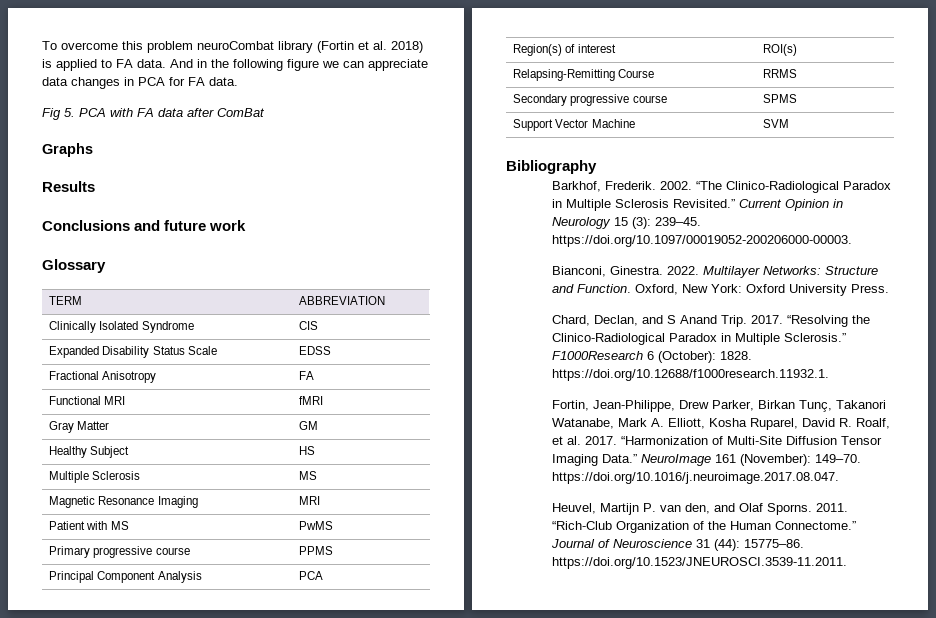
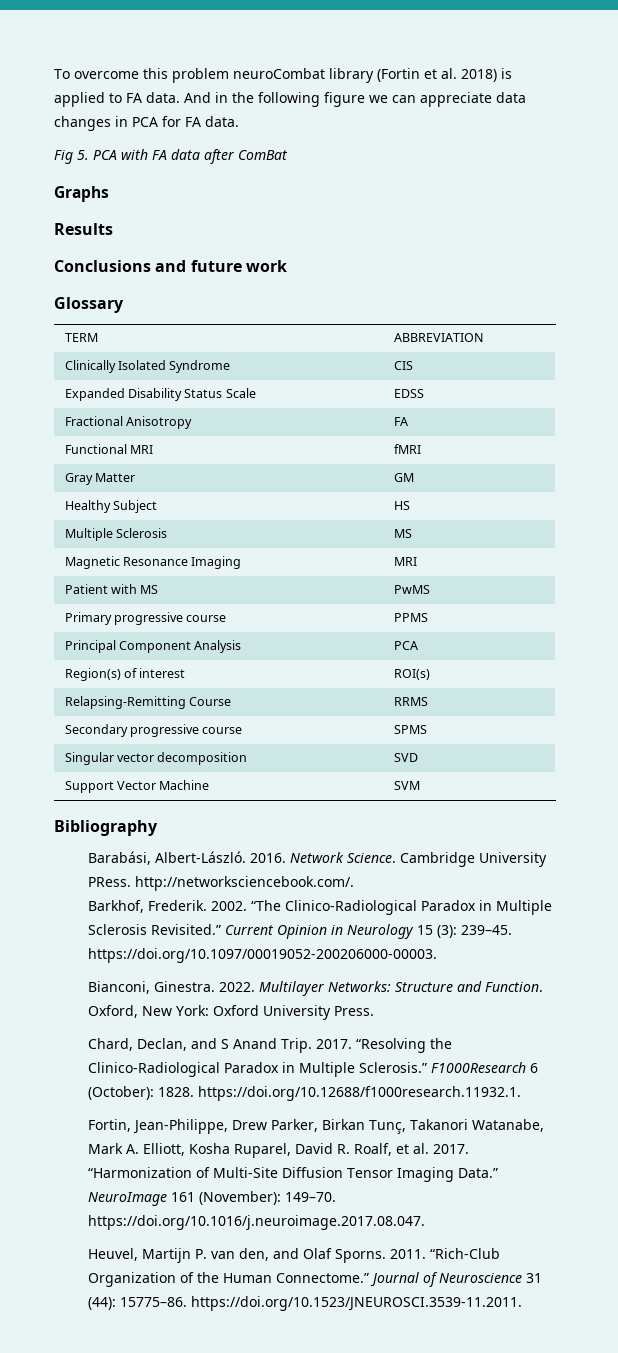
(798, 98) none -> [64,752,248,765] [393,753,418,762] // Singular vector decomposition | SVD
(597, 167) none -> [88,851,548,867] [88,876,355,891] // Barabási, Albert-László. 2016. Network Science. Cambridge University PRess. http://networksciencebook.com/.

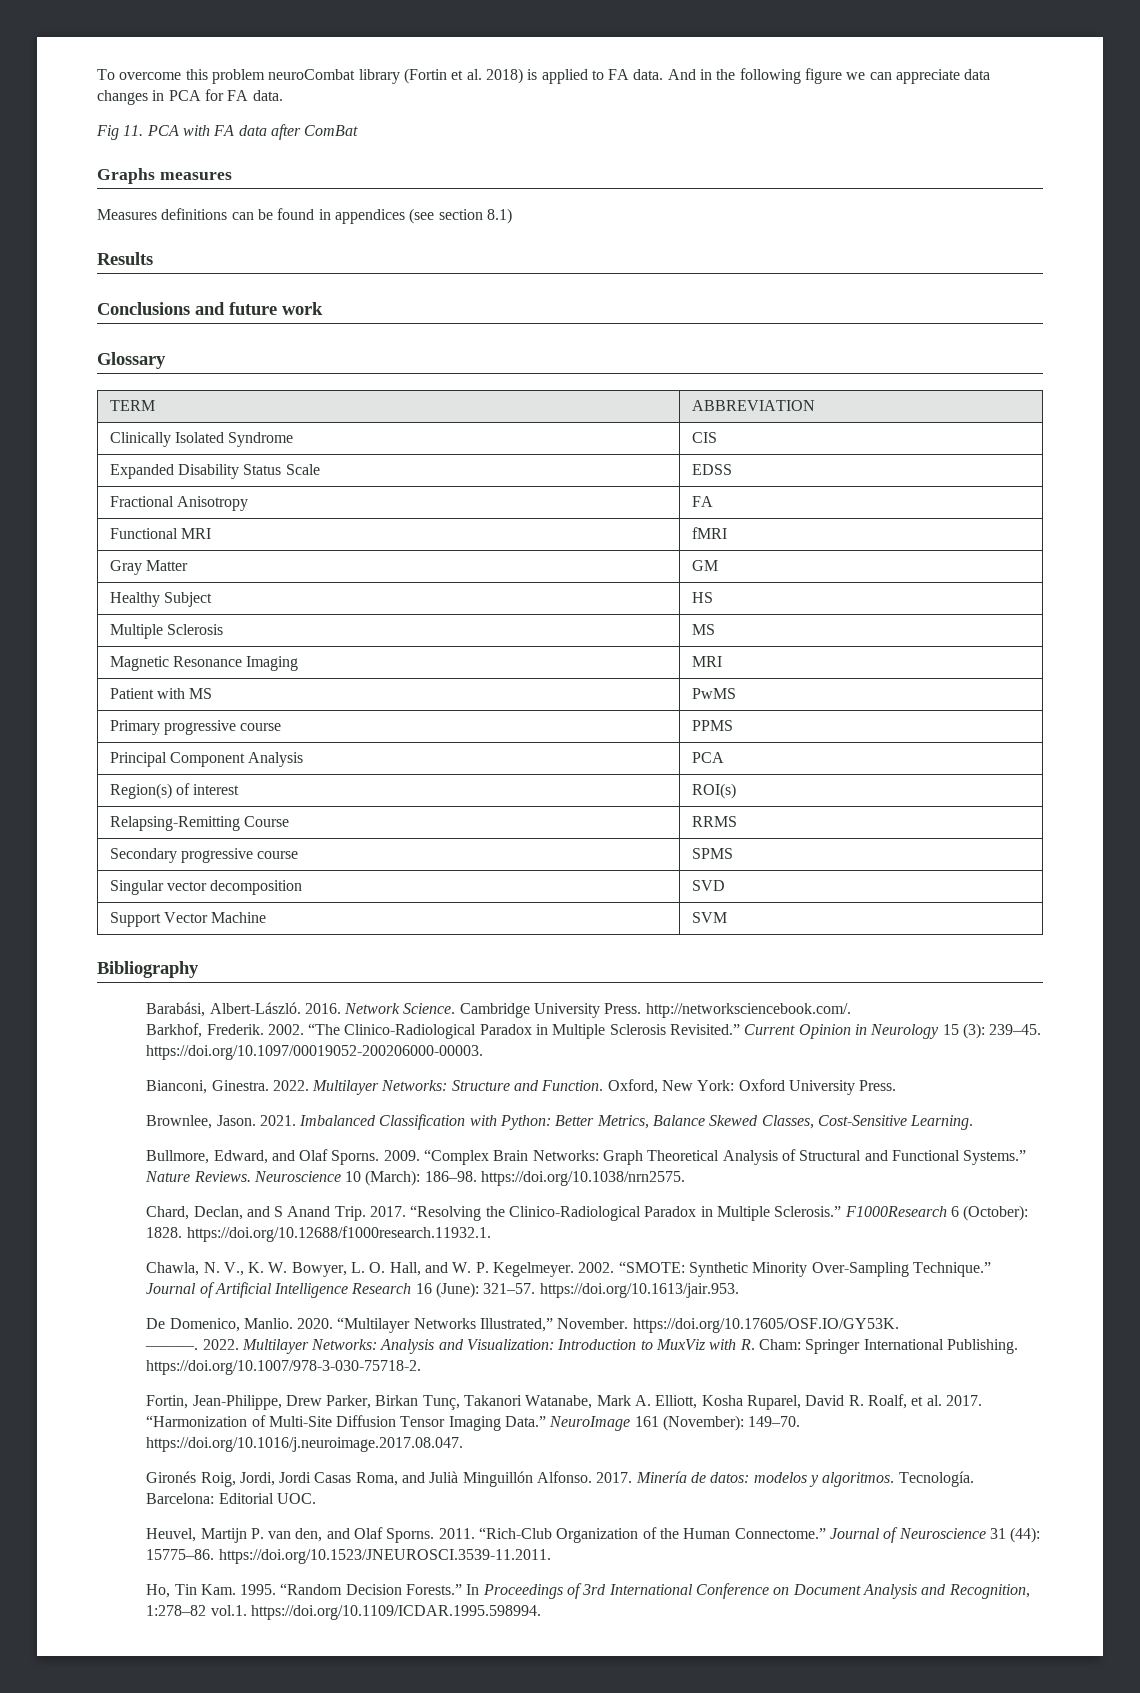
[77,150,89,160] 5. -> [123,125,144,136] 11.
(109, 194) none -> [159,172,232,180] [97,208,512,224] measures // Measures definitions can be found in appendices (see section 8.1)
[88,877,132,887] PRess. -> [604,1003,642,1014] Press.
(375, 1011) none -> [146,1114,974,1130] [146,1149,1027,1165] [145,1170,686,1186] // Brownlee, Jason. 2021. Imbalanced Classification with Python: Better Metrics, Balance Skewed Classes, Cost-Sensitive Learning. // Bullmore, Edward, and Olaf Sporns. 2009. “Complex Brain Networks: Graph Theoretical Analysis of Structural and Functional Systems.” Nature Reviews. Neuroscience 10 (March): 186–98. https://doi.org/10.1038/nrn2575.
(522, 1093) none -> [146,1261,991,1277] [146,1282,739,1298] [146,1317,899,1333] [145,1339,1018,1354] [146,1360,422,1375] // Chawla, N. V., K. W. Bowyer, L. O. Hall, and W. P. Kegelmeyer. 2002. “SMOTE: Synthetic Minority Over-Sampling Technique.” Journal of Artificial Intelligence Research 16 (June): 321–57. https://doi.org/10.1613/jair.953. // De Domenico, Manlio. 2020. “Multilayer Networks Illustrated,” November. https://doi.org/10.17605/OSF.IO/GY53K. // ———. 2022. Multilayer Networks: Analysis and Visualization: Introduction to MuxViz with R. Cham: Springer International Publishing. https://doi.org/10.1007/978-3-030-75718-2.
(426, 1222) none -> [146,1471,974,1487] [146,1493,316,1504] // Gironés Roig, Jordi, Jordi Casas Roma, and Julià Minguillón Alfonso. 2017. Minería de datos: modelos y algoritmos. Tecnología. Barcelona: Editorial UOC.
(523, 1303) none -> [146,1583,1030,1599] [146,1605,541,1620] // Ho, Tin Kam. 1995. “Random Decision Forests.” In Proceedings of 3rd International Conference on Document Analysis and Recognition, 1:278–82 vol.1. https://doi.org/10.1109/ICDAR.1995.598994.

